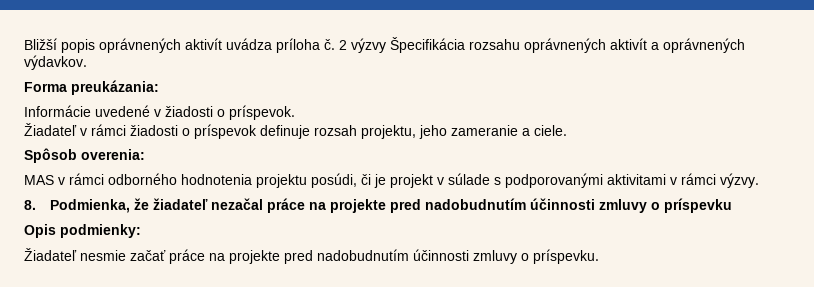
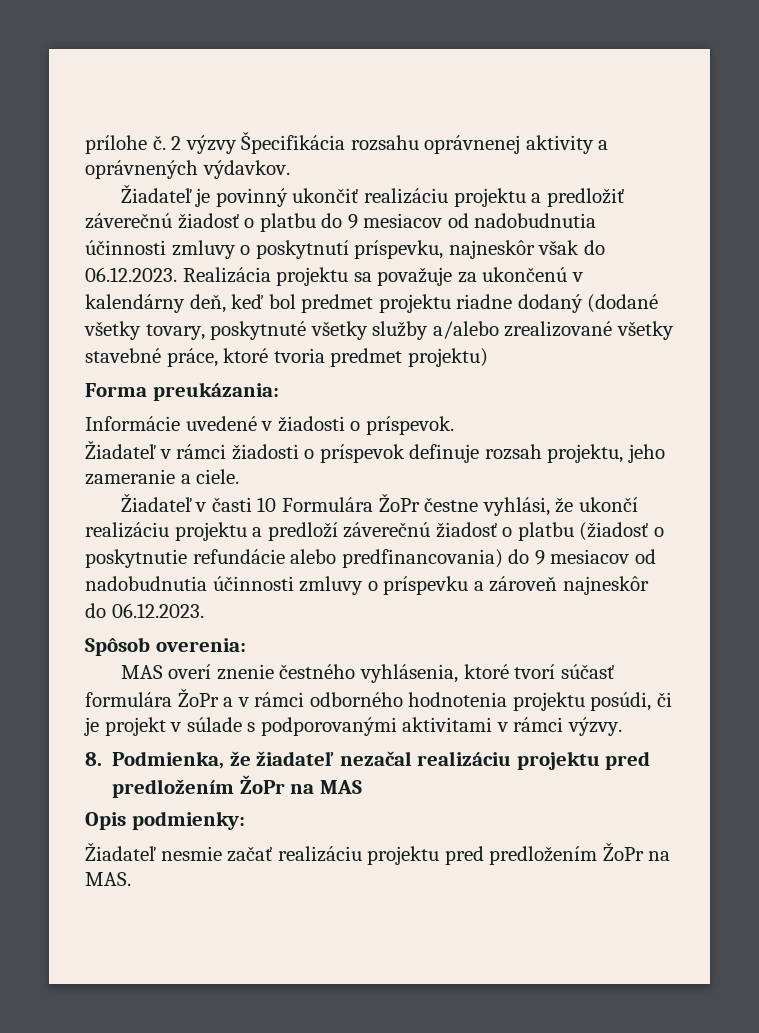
[24,38,320,53] Bližší popis oprávnených aktivít uvádza príloha -> [85,135,147,154] prílohe
[524,38,647,53] oprávnených aktivít -> [424,135,594,154] oprávnenej aktivity
(87, 62) none -> [120,184,624,207] [85,213,597,232] [85,240,605,259] [85,267,583,286] [85,294,659,313] [84,321,674,340] [85,348,488,367] // Žiadateľ je povinný ukončiť realizáciu projektu a predložiť záverečnú žiadosť o platbu do 9 mesiacov od nadobudnutia účinnosti zmluvy o poskytnutí príspevku, najneskôr však do 06.12.2023. Realizácia projektu sa považuje za ukončenú v kalendárny deň, keď bol predmet projektu riadne dodaný (dodané všetky tovary, poskytnuté všetky služby a/alebo zrealizované všetky stavebné práce, ktoré tvoria predmet projektu)
[24,148,145,163] [24,175,54,185] Spôsob overenia: // MAS -> [120,493,638,516] [85,522,664,541] [85,549,656,568] [85,576,649,595] [85,603,204,618] [85,637,246,656] [120,664,614,683] [85,688,234,707] Žiadateľ v časti 10 Formulára ŽoPr čestne vyhlási, že ukončí realizáciu projektu a predloží záverečnú žiadosť o platbu (žiadosť o poskytnutie refundácie alebo predfinancovania) do 9 mesiacov od nadobudnutia účinnosti zmluvy o príspevku a zároveň najneskôr do 06.12.2023. // Spôsob overenia: // MAS overí znenie čestného vyhlásenia, ktoré tvorí súčasť formulára ŽoPr a
[267,198,733,213] práce na projekte pred nadobudnutím účinnosti zmluvy o príspevku -> [417,751,651,770] [112,775,362,798] realizáciu projektu pred predložením ŽoPr na MAS
[169,249,599,264] práce na projekte pred nadobudnutím účinnosti zmluvy o príspevku. -> [277,842,671,865] [85,872,131,886] realizáciu projektu pred predložením ŽoPr na MAS.

